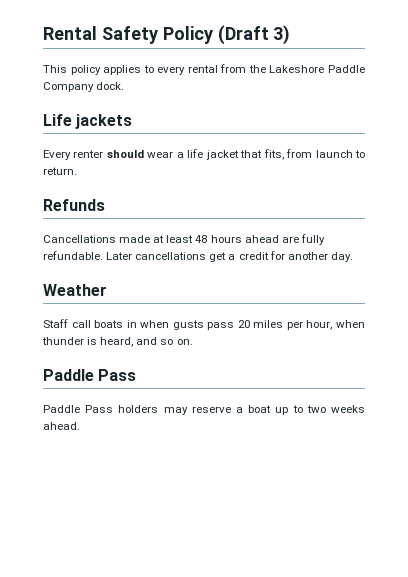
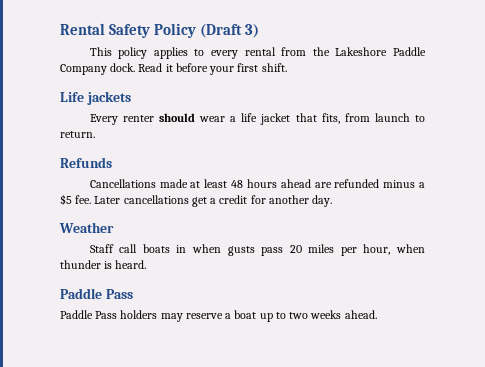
(125, 86) none -> [138,63,287,75] Read it before your first shift.
[300,234,325,245] [43,251,103,260] fully refundable. -> [334,179,425,188] [60,194,92,205] refunded minus a $5 fee.
[100,337,193,347] heard, and so on. -> [115,260,147,269] heard.

